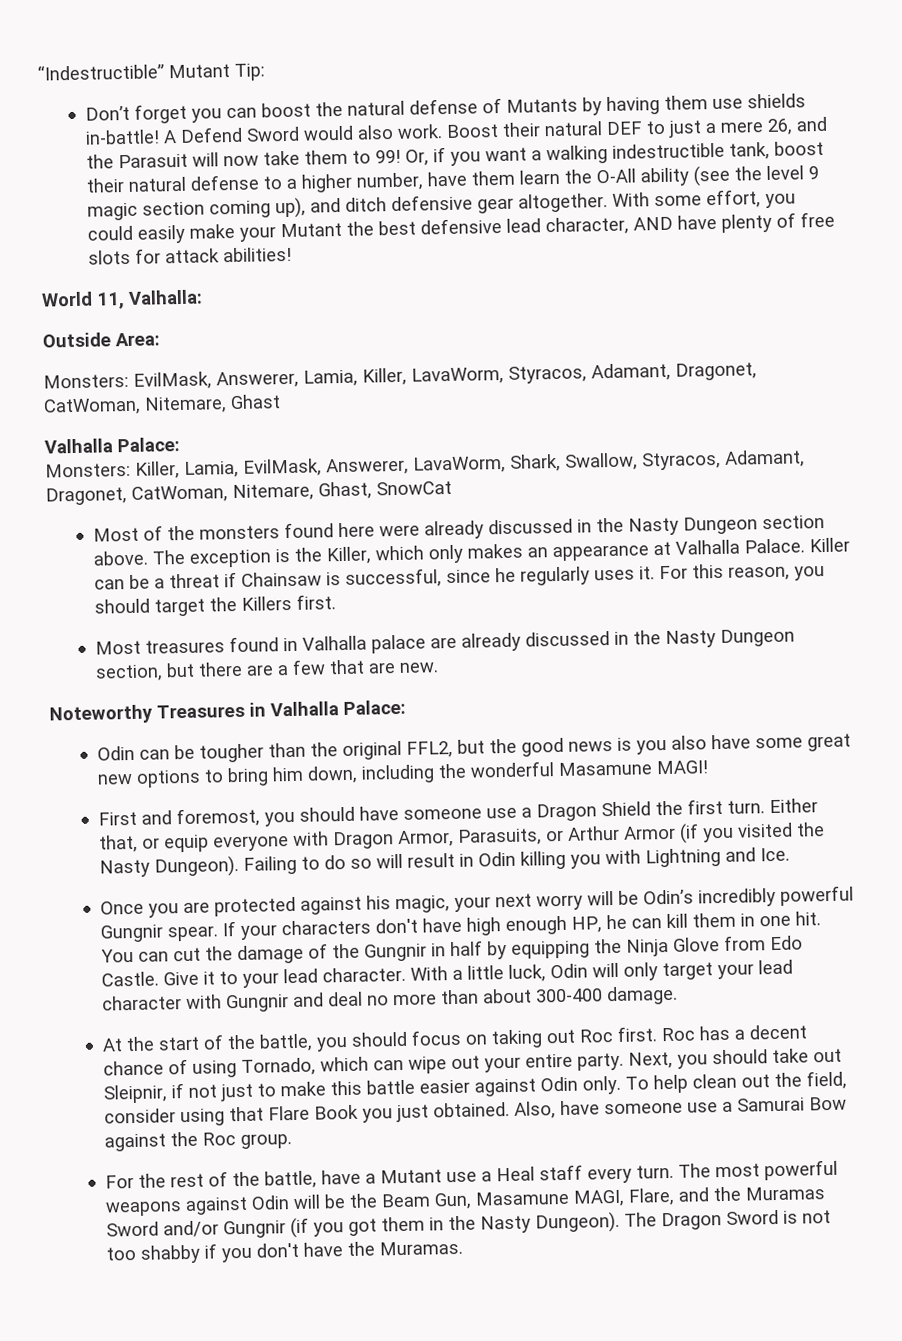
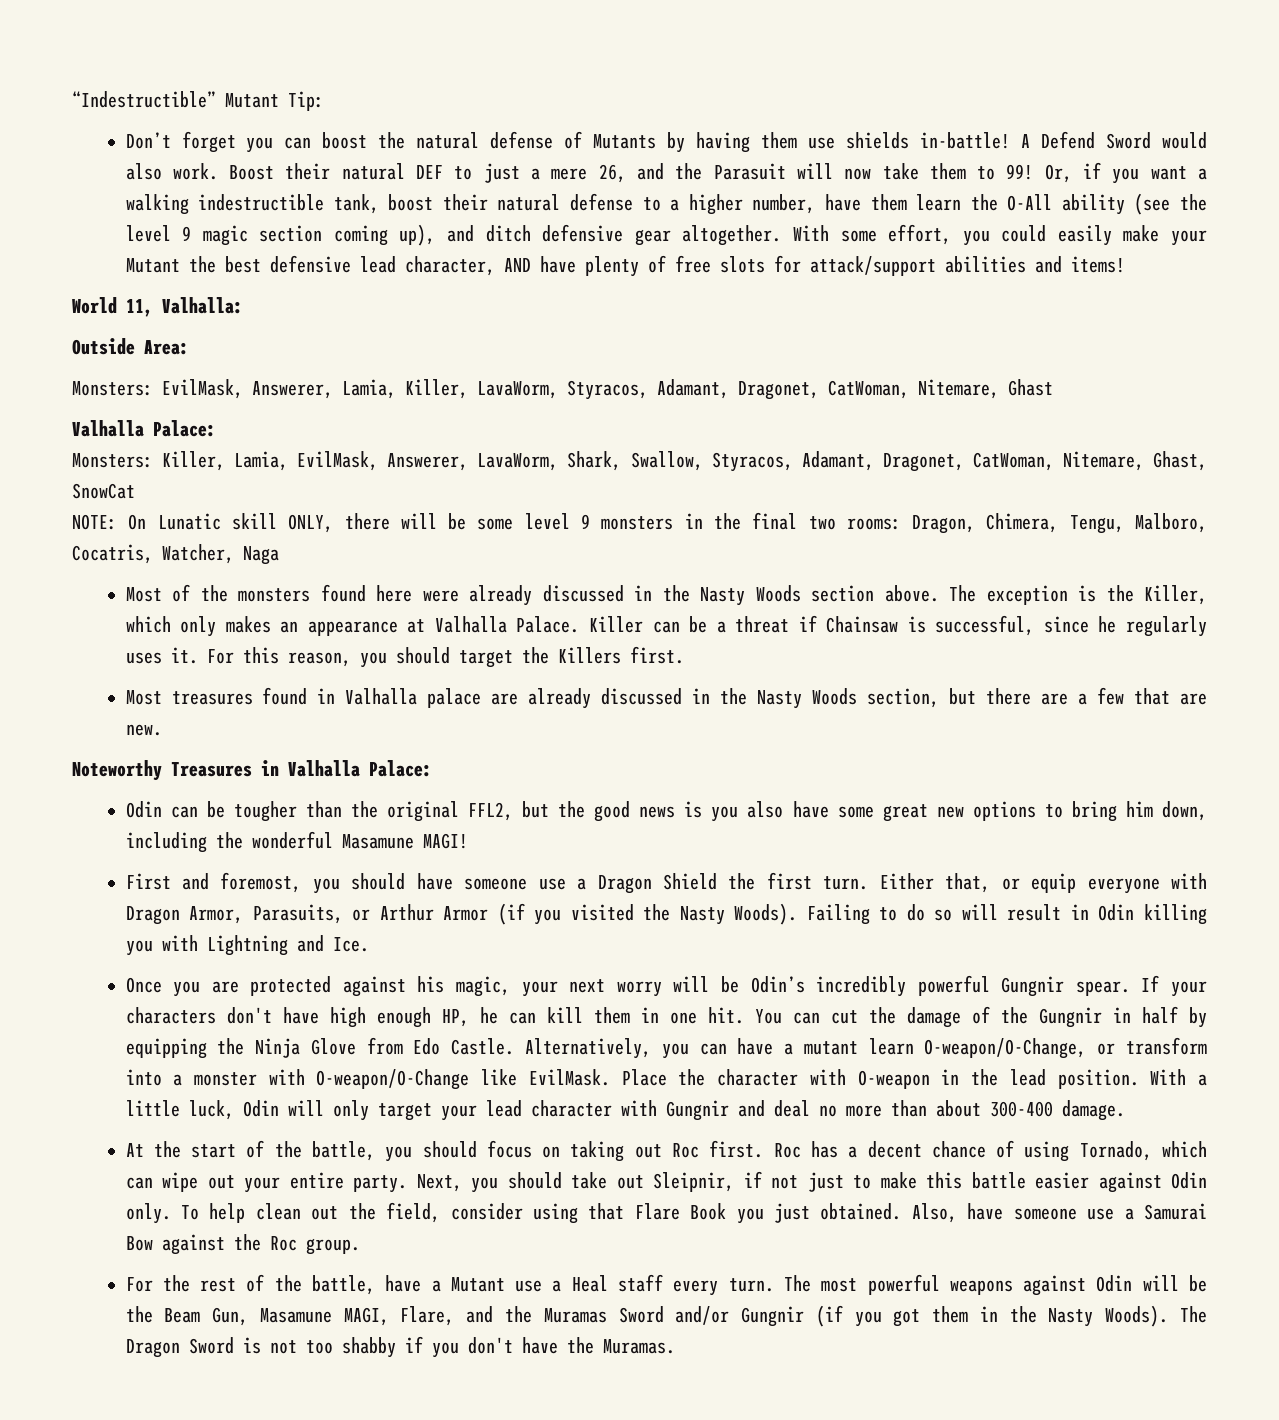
[165,246,293,264] attack abilities! -> [809,256,1125,276] attack/support abilities and items!
(452, 488) none -> [72,512,1207,534] [72,544,279,565] // NOTE: On Lunatic skill ONLY, there will be some level 9 monsters in the final two rooms: Dragon, Chimera, Tengu, Malboro, Cocatris, Watcher, Naga
[683,516,759,535] Dungeon -> [755,585,801,602] Woods
[720,628,796,647] Dungeon -> [812,688,858,705] Woods
[154,855,240,878] Dungeon). -> [734,903,798,925] Woods).
[163,966,407,988] Give it to your lead character. -> [524,1037,1207,1059] [125,1069,1139,1090] Alternatively, you can have a mutant learn O-weapon/O-Change, or transform into a monster with O-weapon/O-Change like EvilMask. Place the character with O-weapon in the lead position.
[535,1211,621,1234] Dungeon). -> [1105,1305,1169,1327] Woods).

